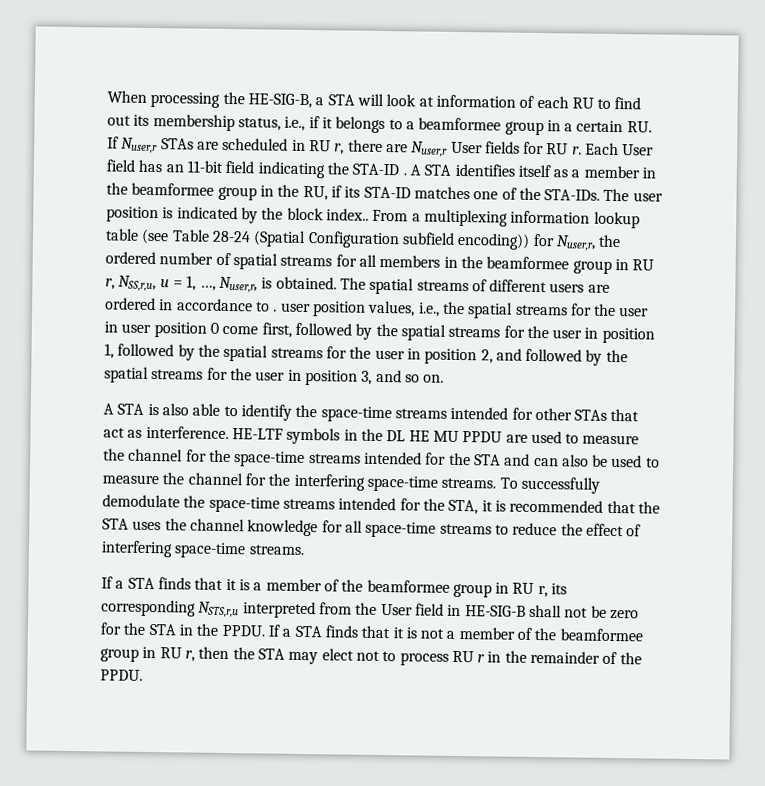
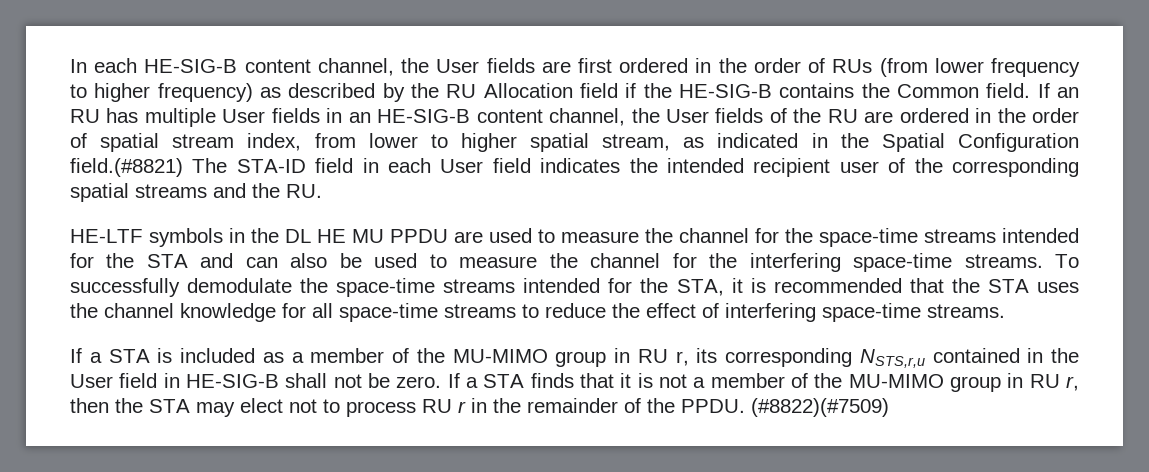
[107,90,642,110] [107,114,652,136] [107,136,655,157] [106,159,657,179] [106,182,663,202] [106,206,640,229] [105,228,622,251] [105,251,655,274] [105,275,610,295] [105,297,650,319] [104,321,655,344] [104,343,628,366] [104,366,445,386] [103,403,640,423] [103,425,229,440] When processing the HE-SIG-B, a STA will look at information of each RU to find out its membership status, i.e., if it belongs to a beamformee group in a certain RU. If Nuser,r STAs are scheduled in RU r, there are Nuser,r User fields for RU r. Each User field has an 11-bit field indicating the STA-ID . A STA identifies itself as a member in the beamformee group in the RU, if its STA-ID matches one of the STA-IDs. The user position is indicated by the block index.. From a multiplexing information lookup table (see Table 28-24 (Spatial Configuration subfield encoding)) for Nuser,r, the ordered number of spatial streams for all members in the beamformee group in RU r, NSS,r,u, u = 1, …, Nuser,r, is obtained. The spatial streams of different users are ordered in accordance to . user position values, i.e., the spatial streams for the user in user position 0 come first, followed by the spatial streams for the user in position 1, followed by the spatial streams for the user in position 2, and followed by the spatial streams for the user in position 3, and so on. // A STA is also able to identify the space-time streams intended for other STAs that act as interference. -> [70,58,1080,77] [70,83,1080,102] [70,108,1080,127] [70,133,1079,152] [70,158,1079,177] [70,183,322,202] In each HE-SIG-B content channel, the User fields are first ordered in the order of RUs (from lower frequency to higher frequency) as described by the RU Allocation field if the HE-SIG-B contains the Common field. If an RU has multiple User fields in an HE-SIG-B content channel, the User fields of the RU are ordered in the order of spatial stream index, from lower to higher spatial stream, as indicated in the Spatial Configuration field.(#8821) The STA-ID field in each User field indicates the intended recipient user of the corresponding spatial streams and the RU. //
[157,577,450,593] finds that it is a member of the beamformee -> [157,348,548,363] is included as a member of the MU-MIMO
[242,601,352,619] interpreted from -> [932,348,1044,363] contained in
[609,609,639,620] [100,622,265,637] zero for the STA in the PPDU. -> [396,376,442,388] zero.
[559,628,643,642] beamformee -> [848,374,944,388] MU-MIMO
(143, 675) none -> [751,398,889,417] (#8822)(#7509)

